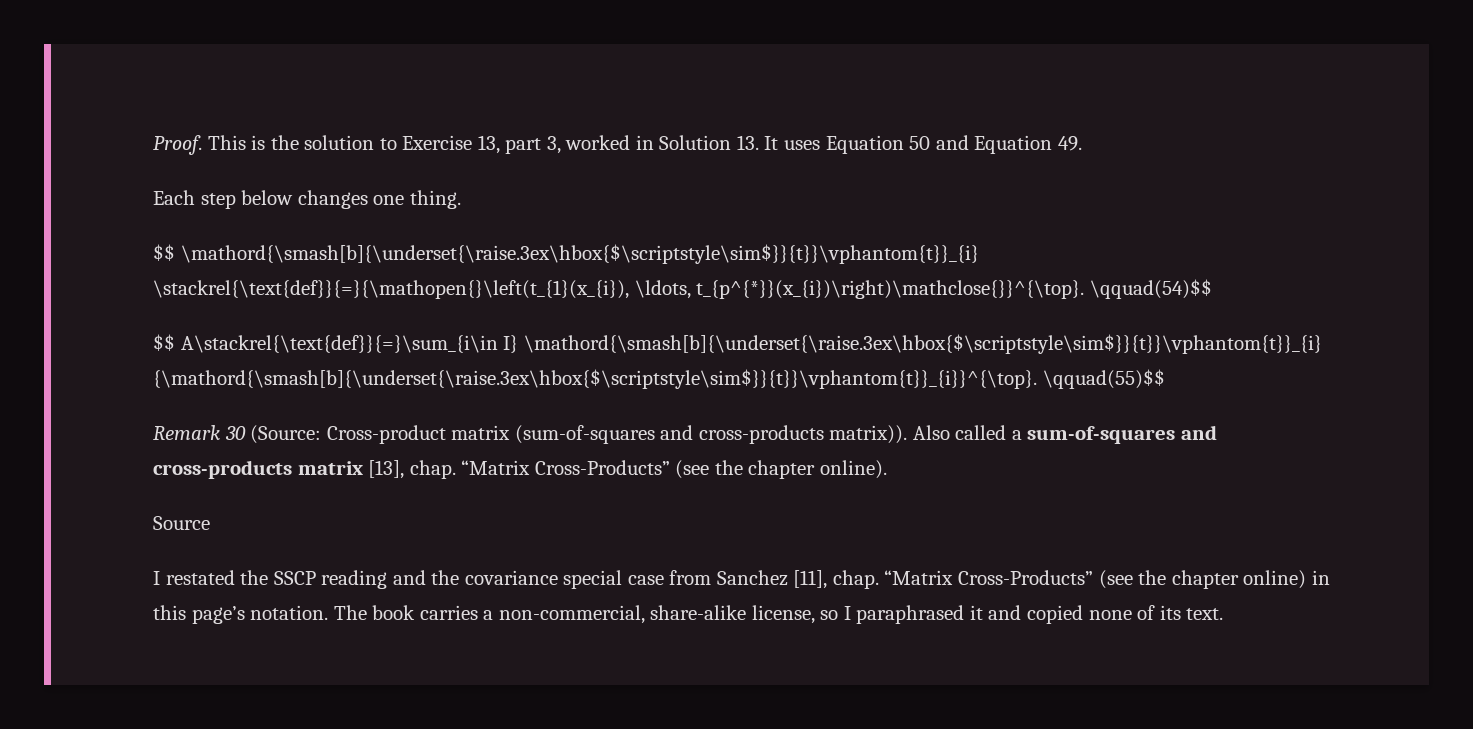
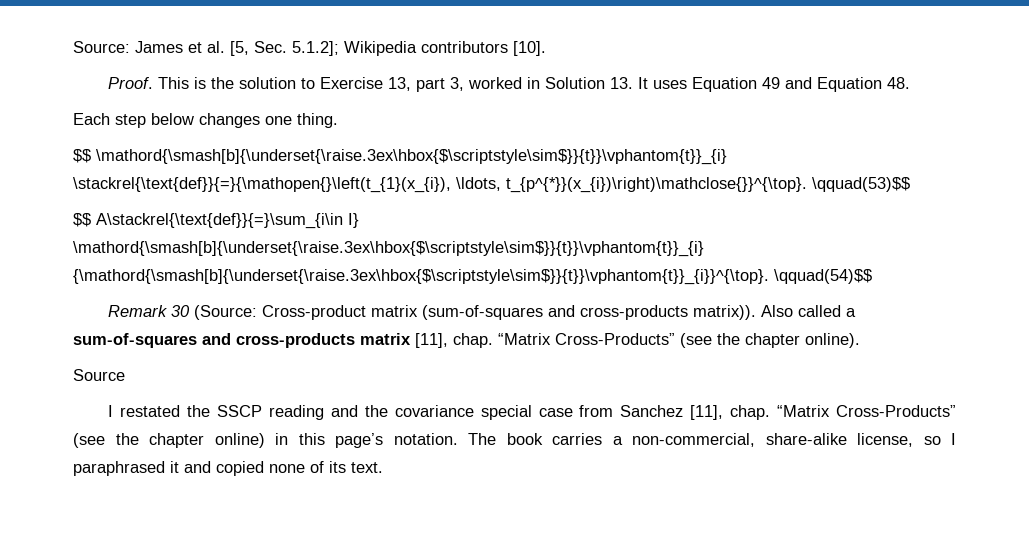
(153, 145) none -> [73,41,546,56] Source: James et al. [5, Sec. 5.1.2]; Wikipedia contributors [10]. //
[909,136,931,150] 50 -> [762,77,781,89] 49
[1057,136,1082,151] 49. -> [887,77,911,89] 48.
[1089,279,1212,299] \qquad(54)$$ -> [812,177,910,192] \qquad(53)$$
[1042,369,1165,389] \qquad(55)$$ -> [774,269,872,284] \qquad(54)$$
[368,460,405,479] [13], -> [415,333,448,348] [11],

